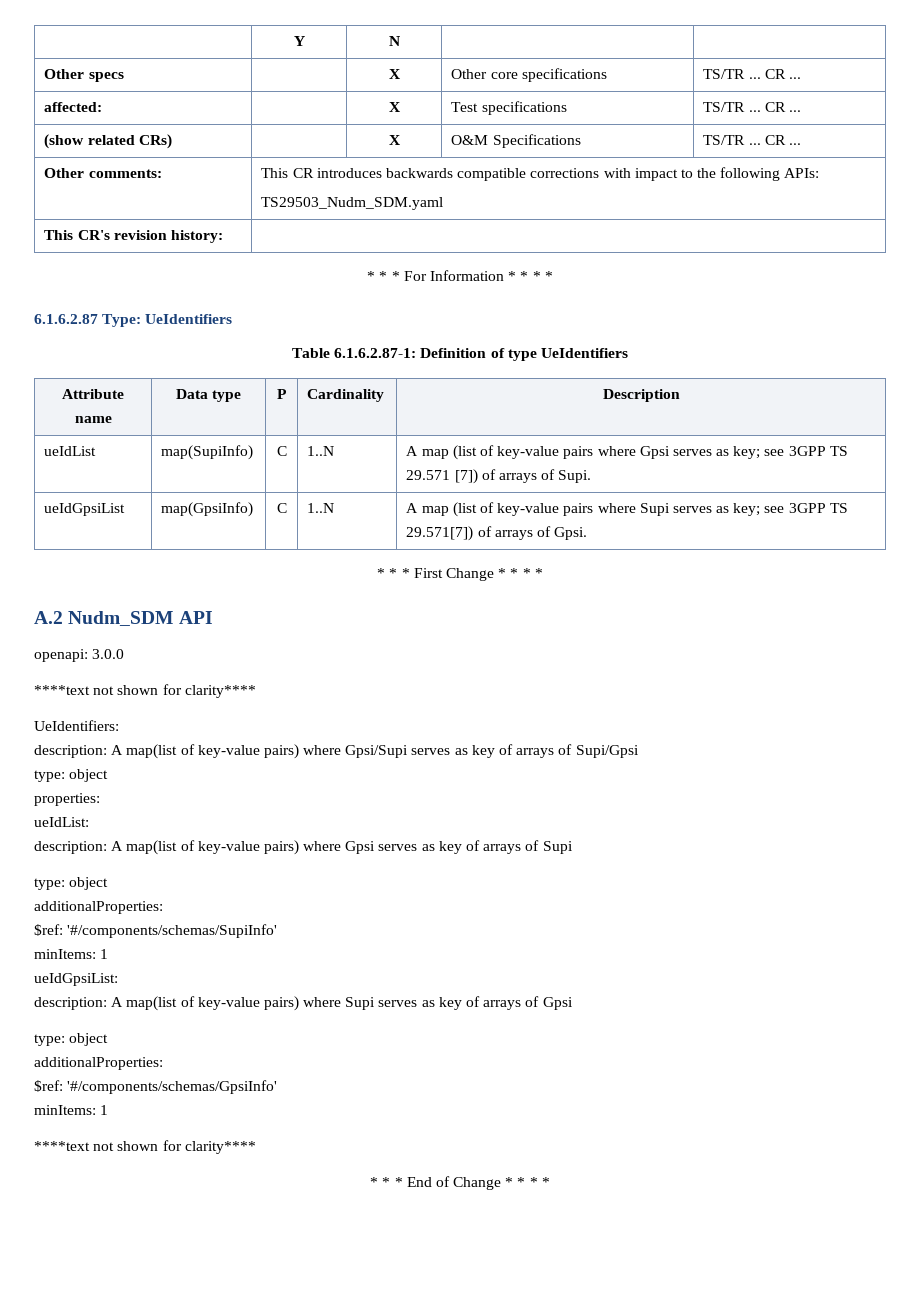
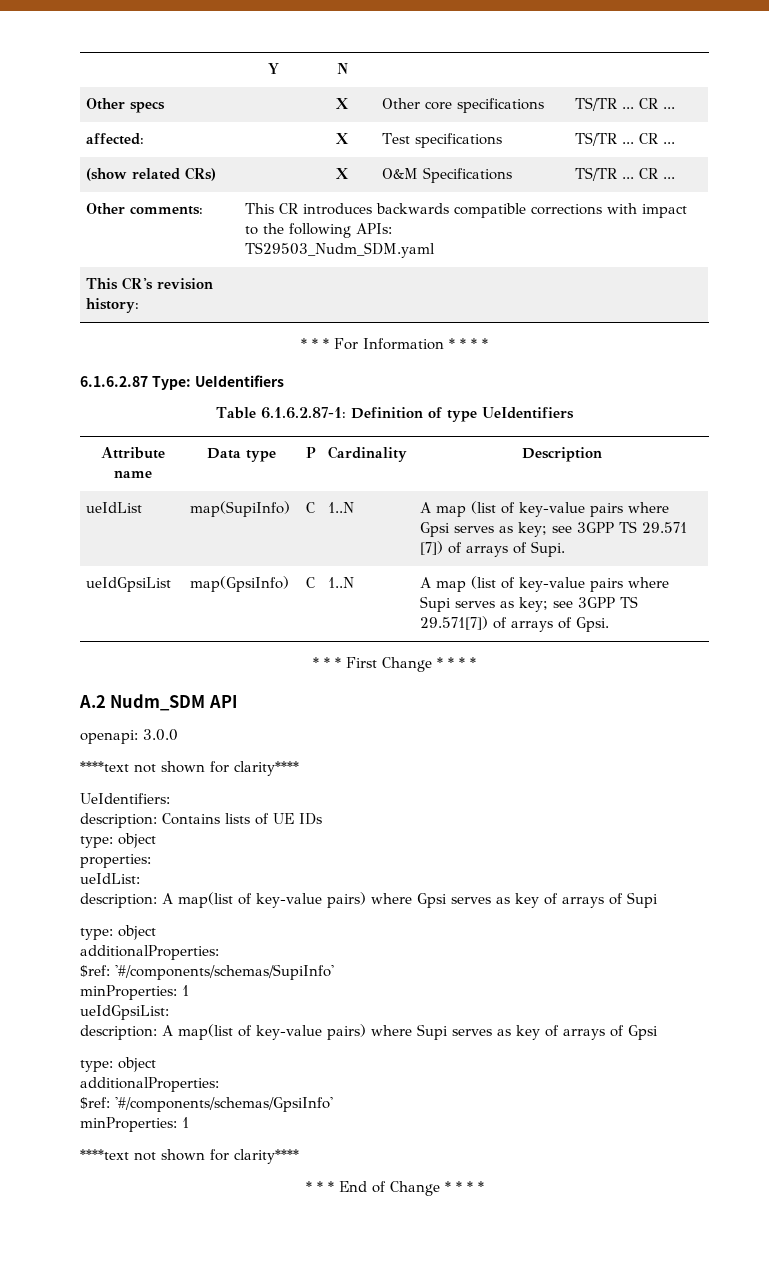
[111,744,639,759] A map(list of key-value pairs) where Gpsi/Supi serves as key of arrays of Supi/Gpsi -> [162,813,322,825] Contains lists of UE IDs
[34,949,96,959] minItems: -> [80,985,177,1000] minProperties:
[34,1105,96,1115] minItems: -> [80,1117,177,1132] minProperties:

